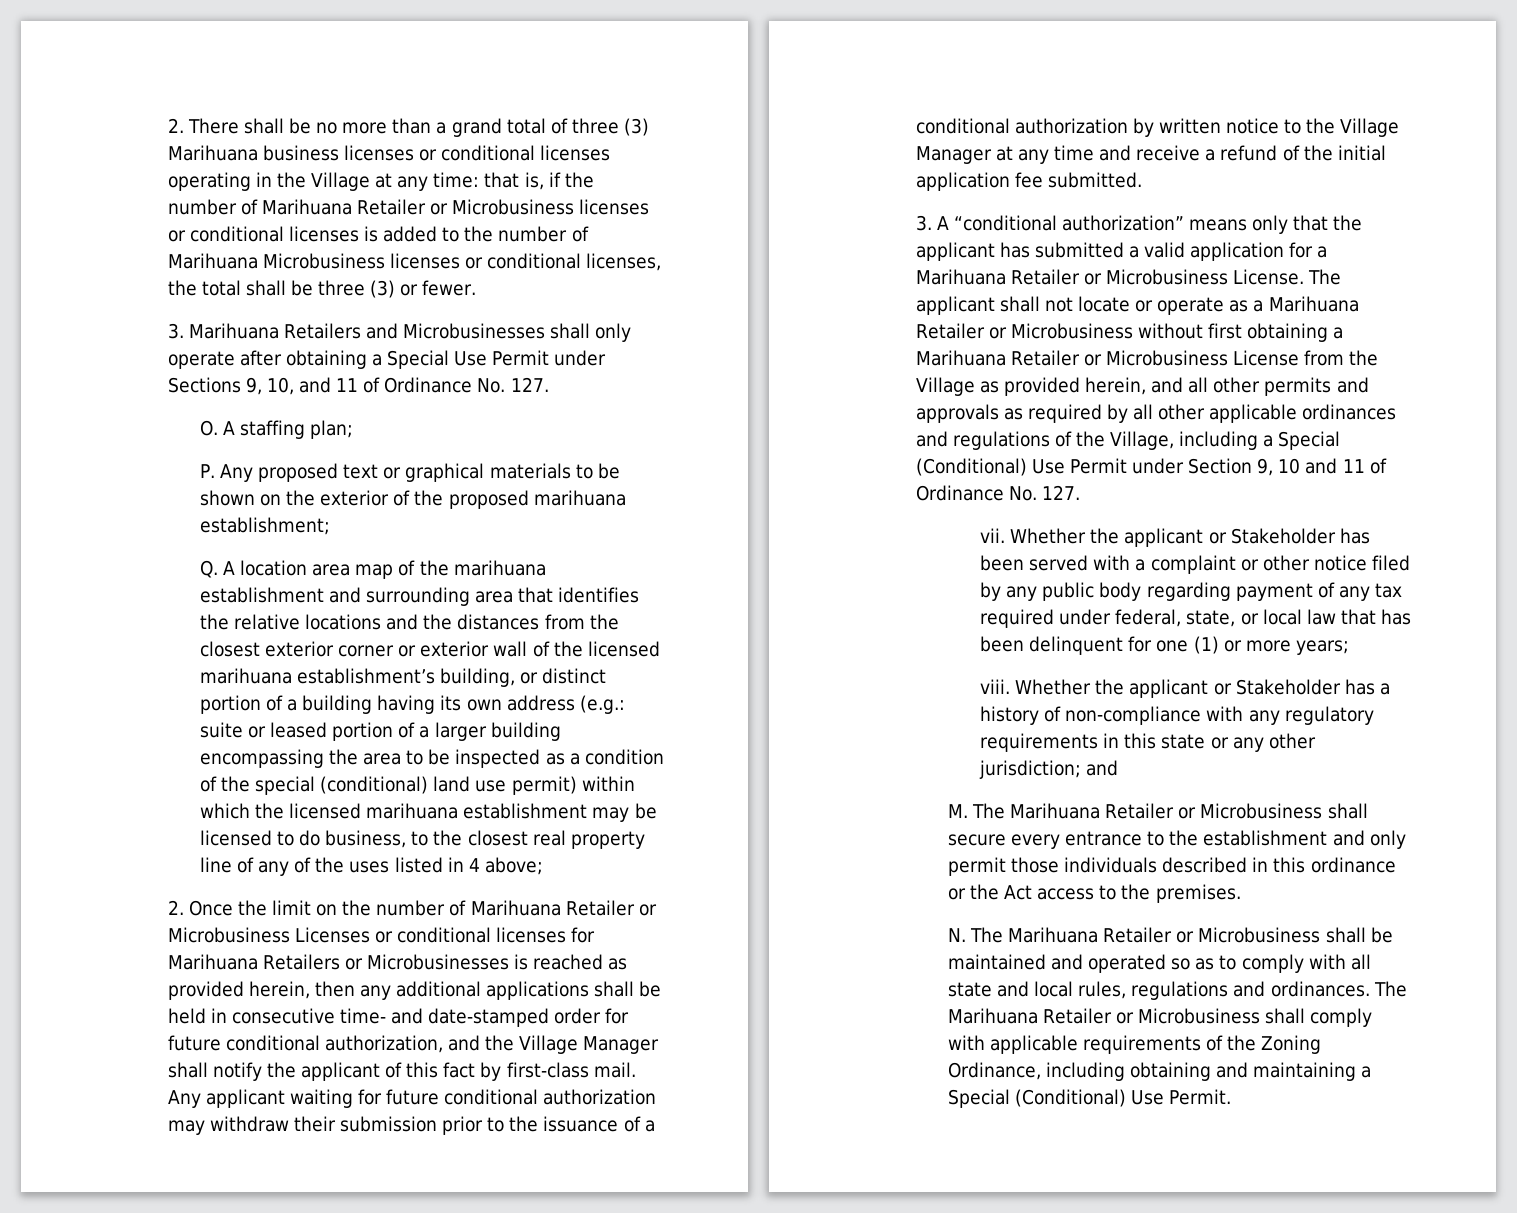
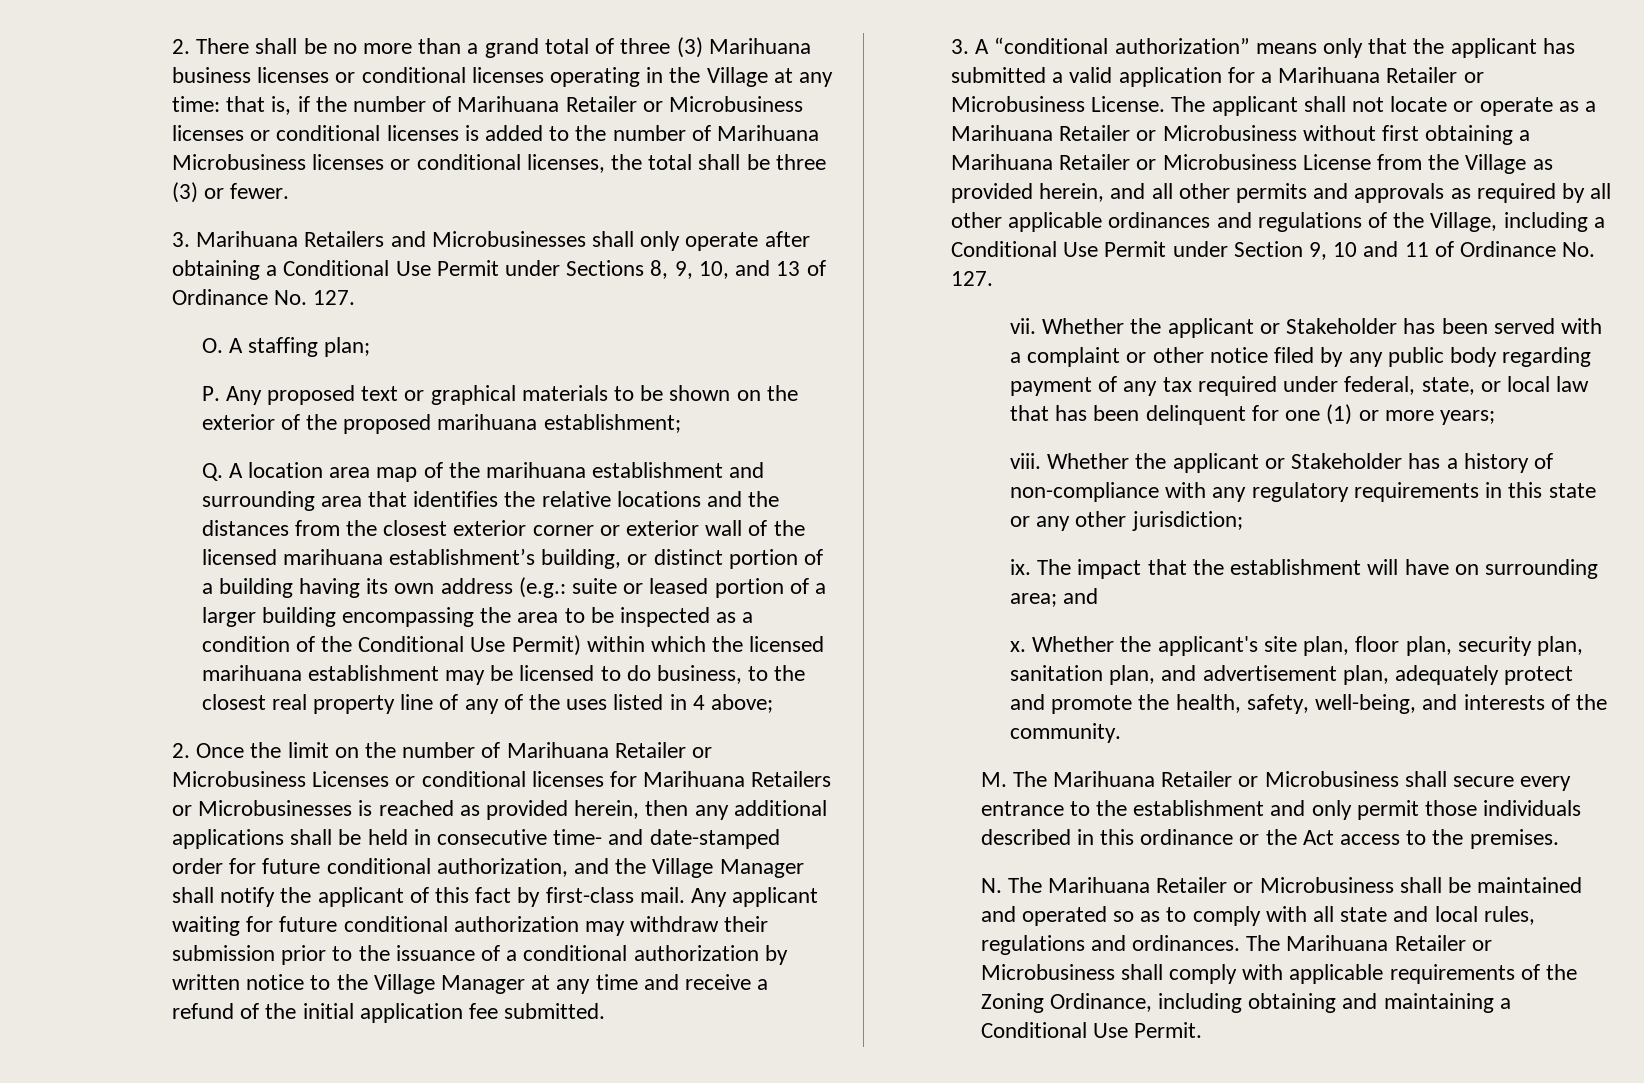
[387,350,450,369] Special -> [283,260,390,276] Conditional
(241, 385) none -> [650,260,669,279] 8,
[336,378,359,392] 11 -> [776,261,801,276] 13
[255,776,577,795] special (conditional) land use permit) -> [358,635,581,656] Conditional Use Permit)
[1278,431,1341,450] [915,458,1027,476] Special (Conditional) -> [951,241,1058,257] Conditional
[1086,760,1119,776] and -> [1010,559,1598,579] [1010,588,1099,607] [1010,636,1583,656] [1010,665,1574,685] [1010,694,1607,714] [1010,723,1122,743] // ix. The impact that the establishment will have on surrounding area; and // x. Whether the applicant's site plan, floor plan, security plan, sanitation plan, and advertisement plan, adequately protect and promote the health, safety, well-being, and interests of the community.
[947,1089,1126,1108] Special (Conditional) -> [980,1022,1087,1038] Conditional

